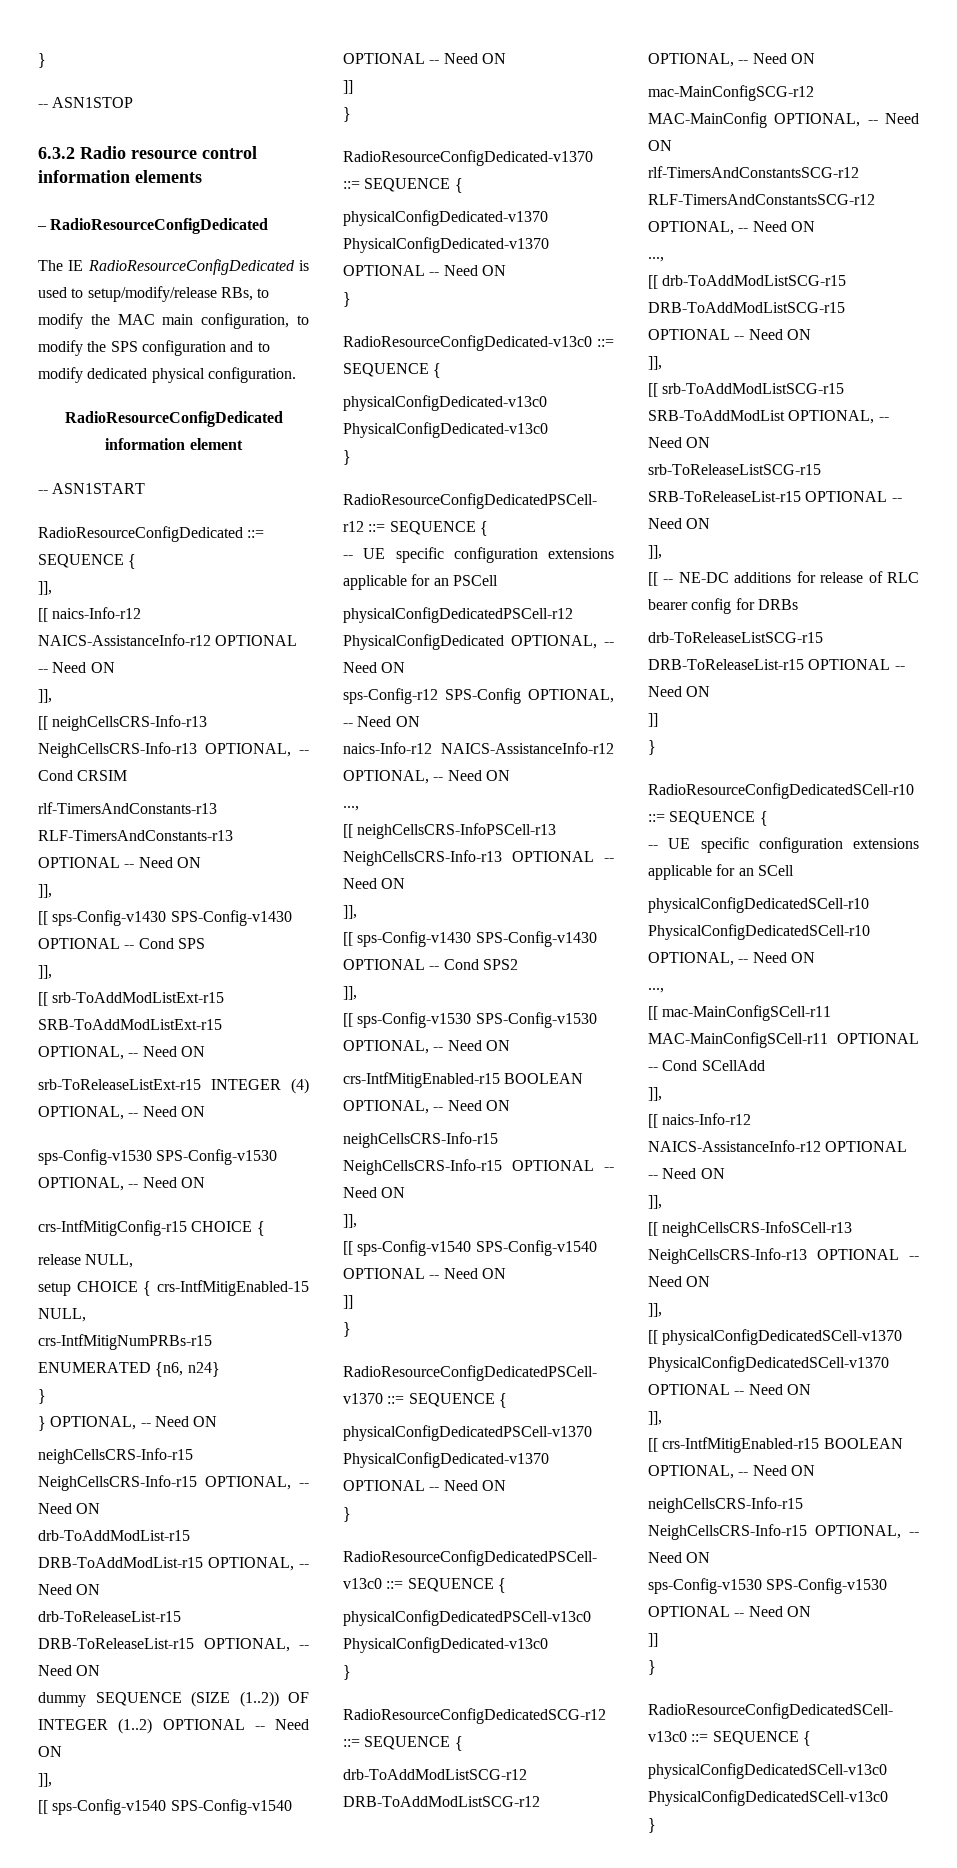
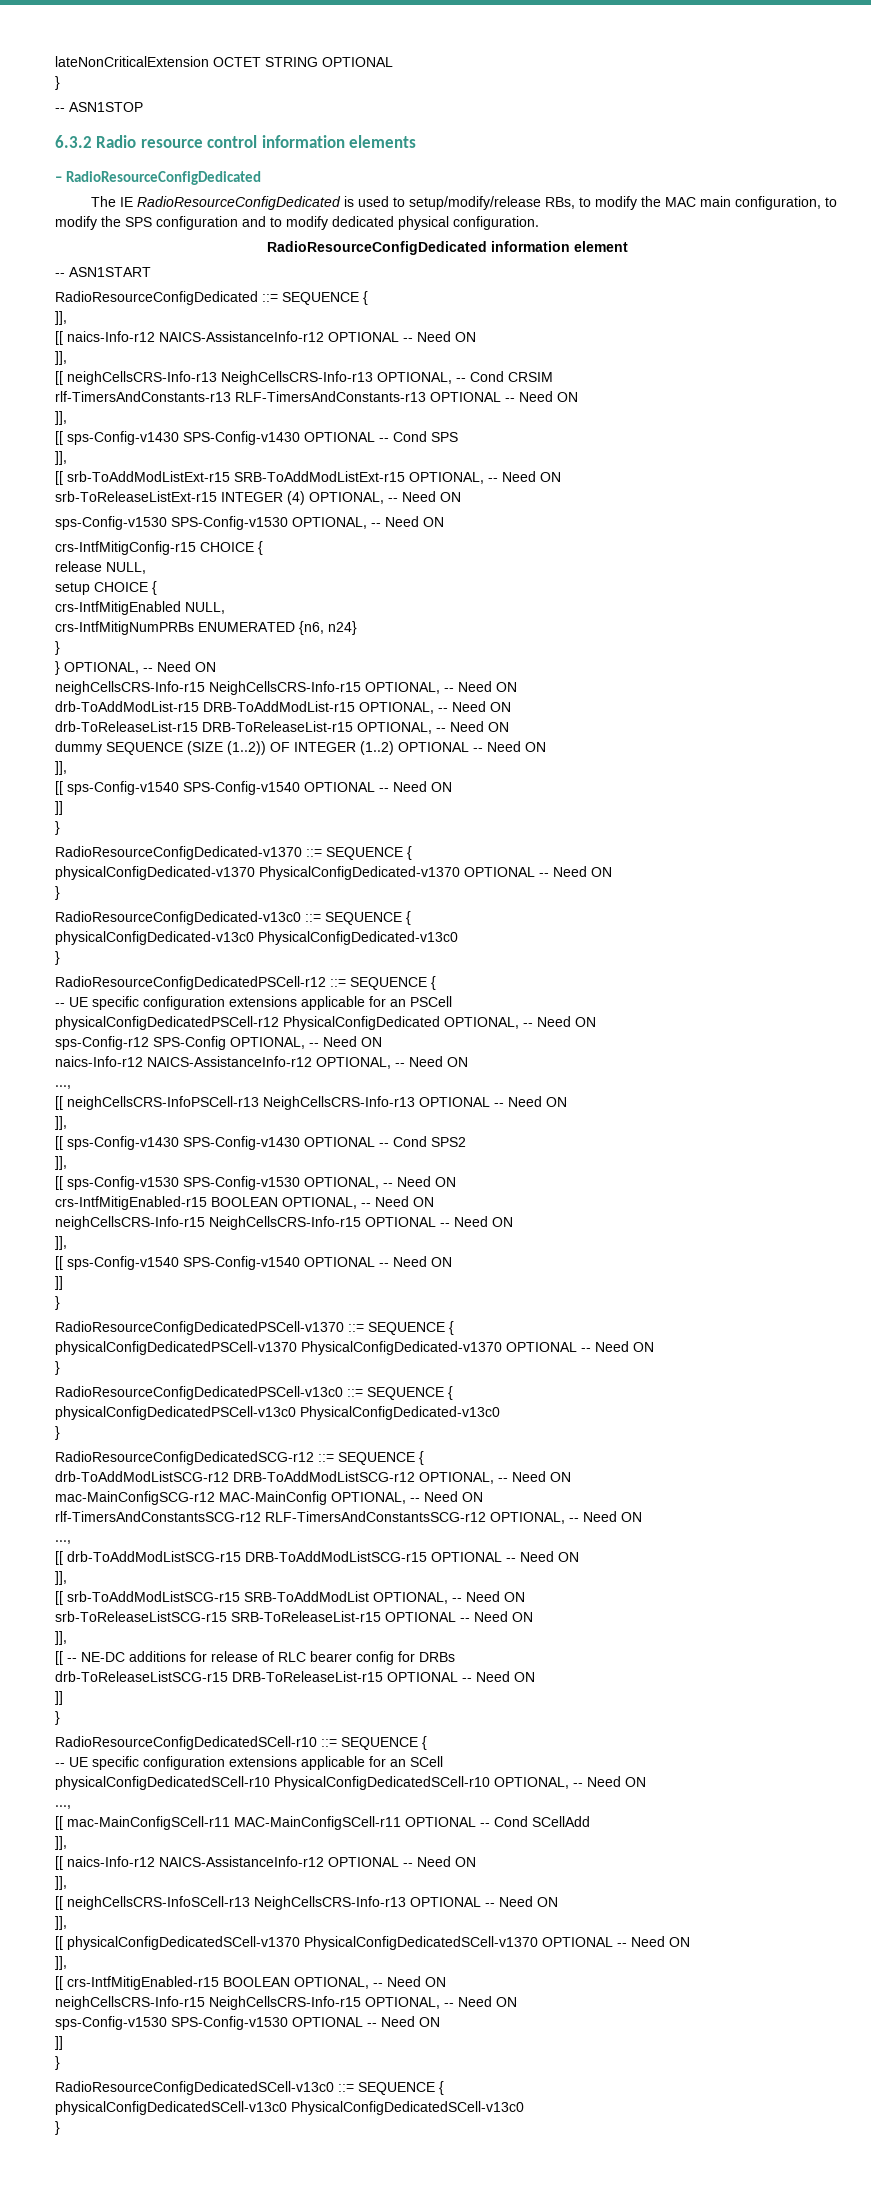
(38, 60) none -> [55,56,393,67] lateNonCriticalExtension OCTET STRING OPTIONAL //
[157,1280,309,1296] [38,1308,86,1322] [38,1334,212,1350] crs-IntfMitigEnabled-15 NULL, // crs-IntfMitigNumPRBs-r15 -> [55,601,225,615] [55,621,194,635] // crs-IntfMitigEnabled NULL, // crs-IntfMitigNumPRBs

